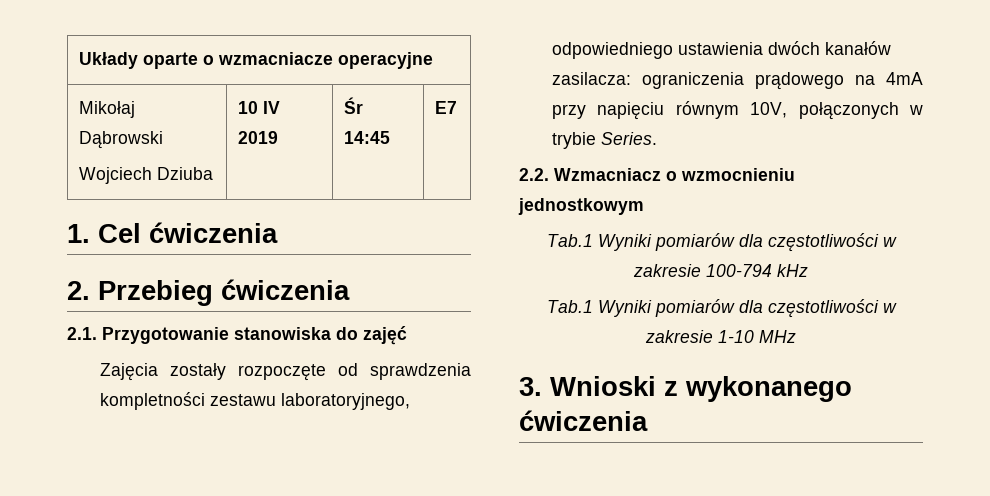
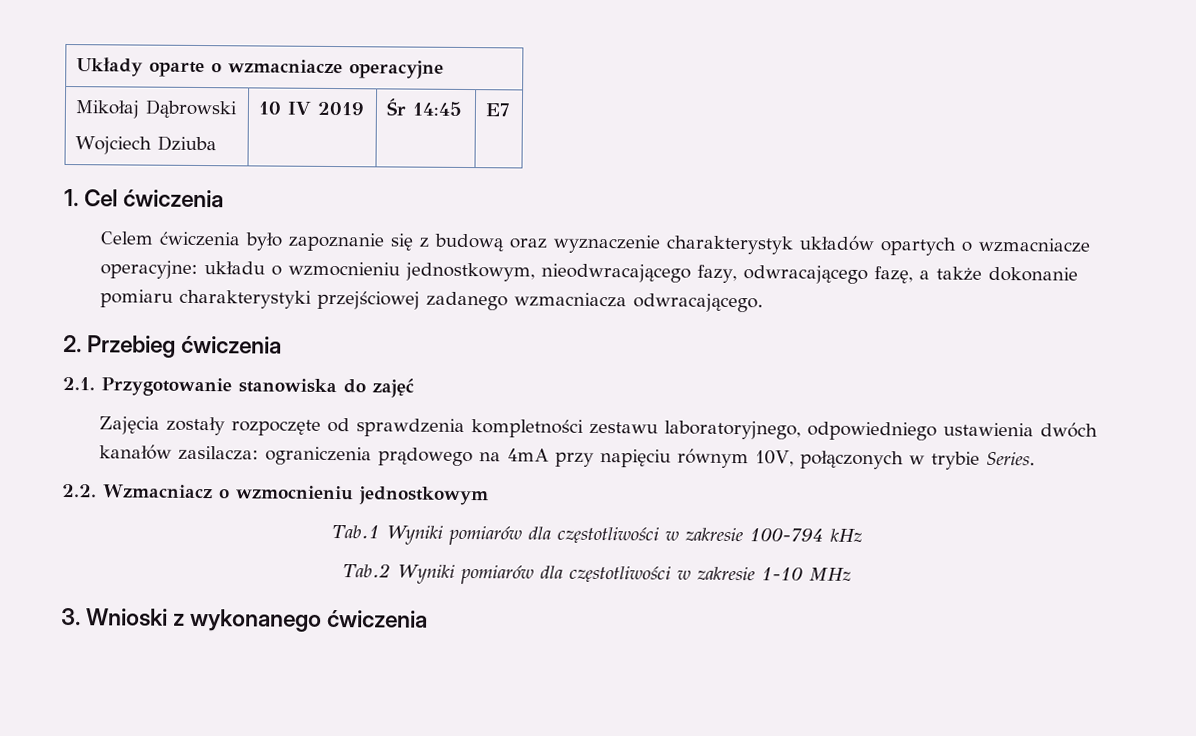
(278, 232) none -> [100,231,1091,256] [100,260,1079,285] [100,289,764,313] // Celem ćwiczenia było zapoznanie się z budową oraz wyznaczenie charakterystyk układów opartych o wzmacniacze operacyjne: układu o wzmocnieniu jednostkowym, nieodwracającego fazy, odwracającego fazę, a także dokonanie pomiaru charakterystyki przejściowej zadanego wzmacniacza odwracającego.
[546,300,593,313] Tab.1 -> [342,563,392,578] Tab.2

